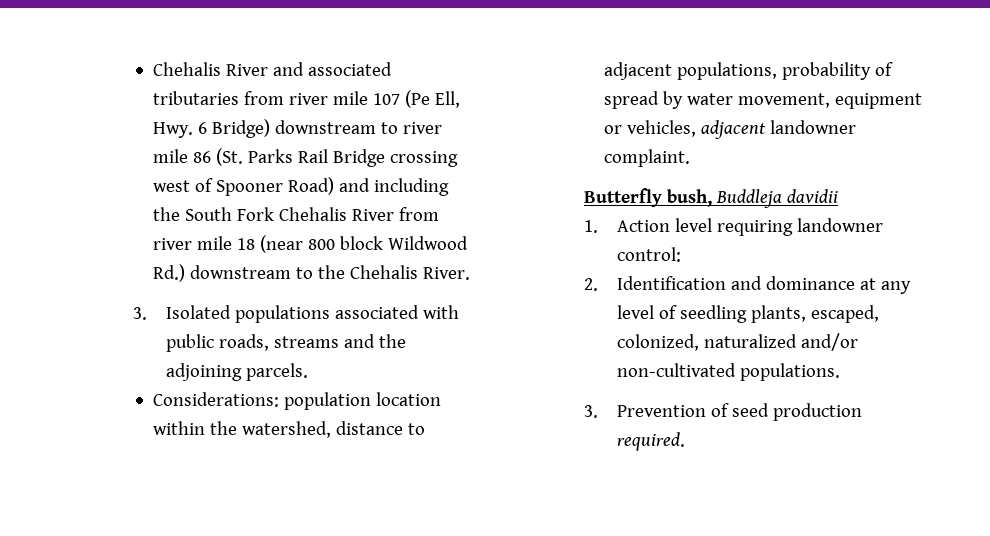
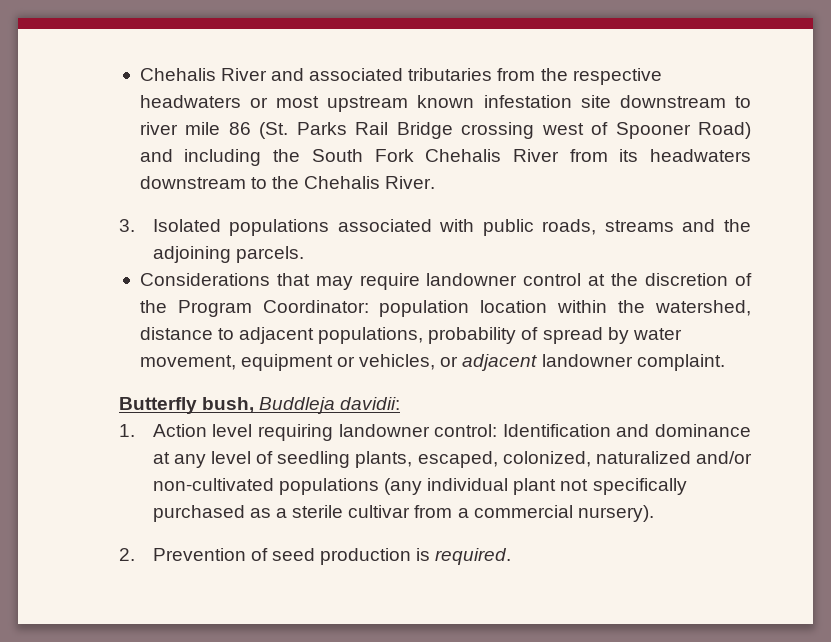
[289,90,461,108] [153,119,271,138] river mile 107 (Pe Ell, Hwy. 6 Bridge) -> [540,68,662,85] [139,95,611,112] the respective headwaters or most upstream known infestation site
[153,235,469,253] [153,264,186,282] river mile 18 (near 800 block Wildwood Rd.) -> [619,149,751,162] its headwaters
[153,392,280,407] Considerations: -> [139,273,753,290] [139,300,369,317] Considerations that may require landowner control at the discretion of the Program Coordinator:
(697, 128) none -> [440,356,459,367] or
[786,189,838,203] davidii -> [340,397,401,410] davidii:
[583,278,598,291] // 2. -> (498, 430) none
[740,363,841,381] [583,405,598,418] populations. // 3. -> [278,478,687,495] [152,505,654,522] [118,548,135,561] populations (any individual plant not specifically purchased as a sterile cultivar from a commercial nursery). // 2.
(863, 412) none -> [416,548,431,561] is

